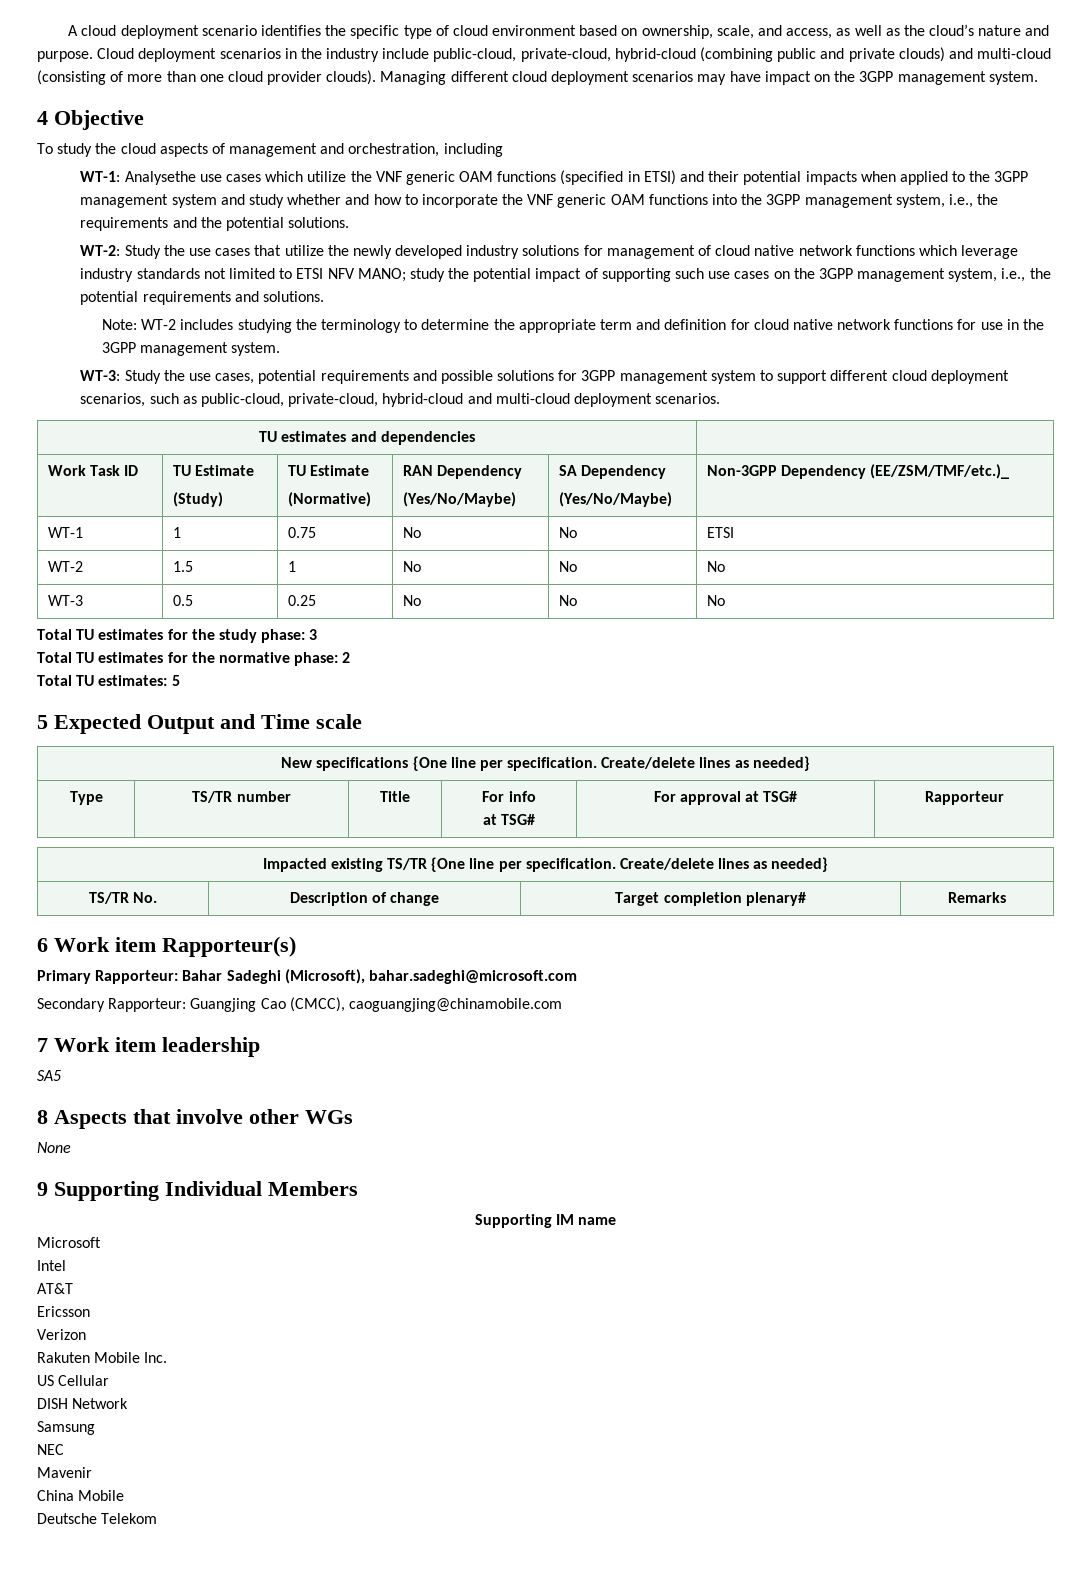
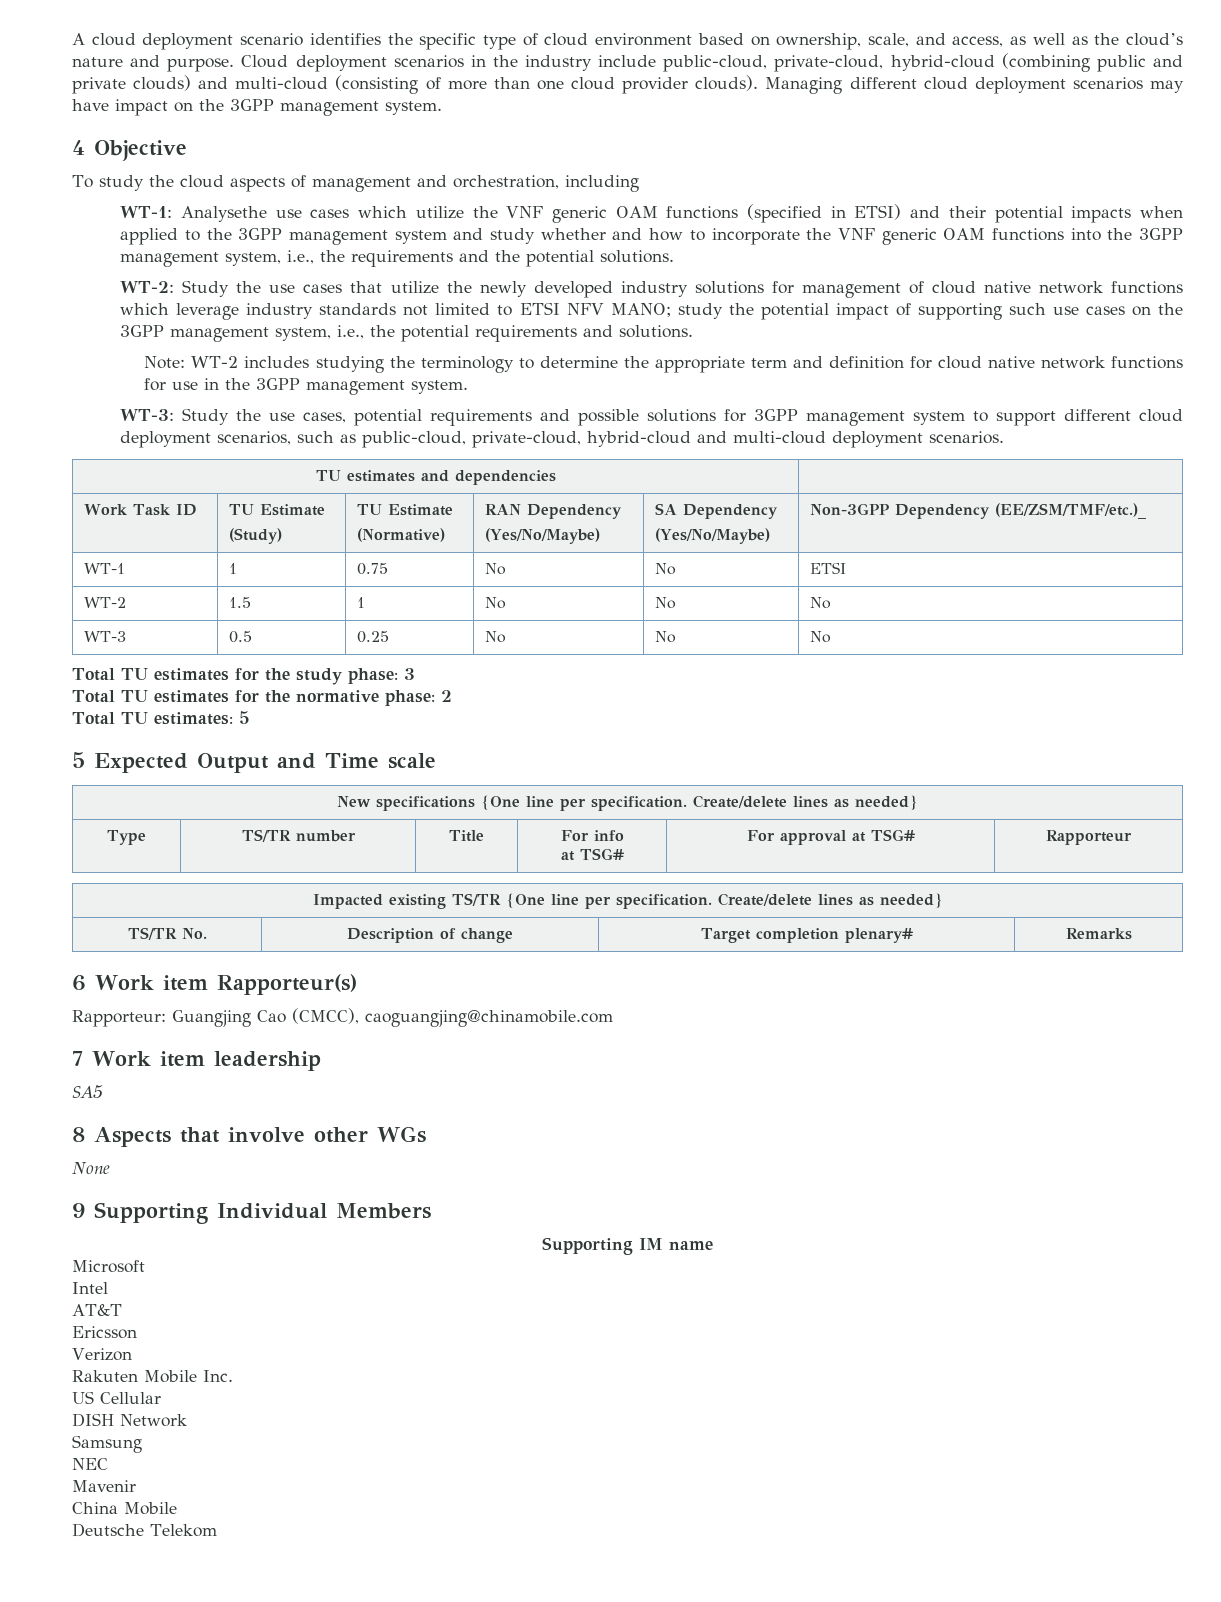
[37,969,577,984] [37,998,105,1012] Primary Rapporteur: Bahar Sadeghi (Microsoft), bahar.sadeghi@microsoft.com // Secondary -> (357, 984) none

